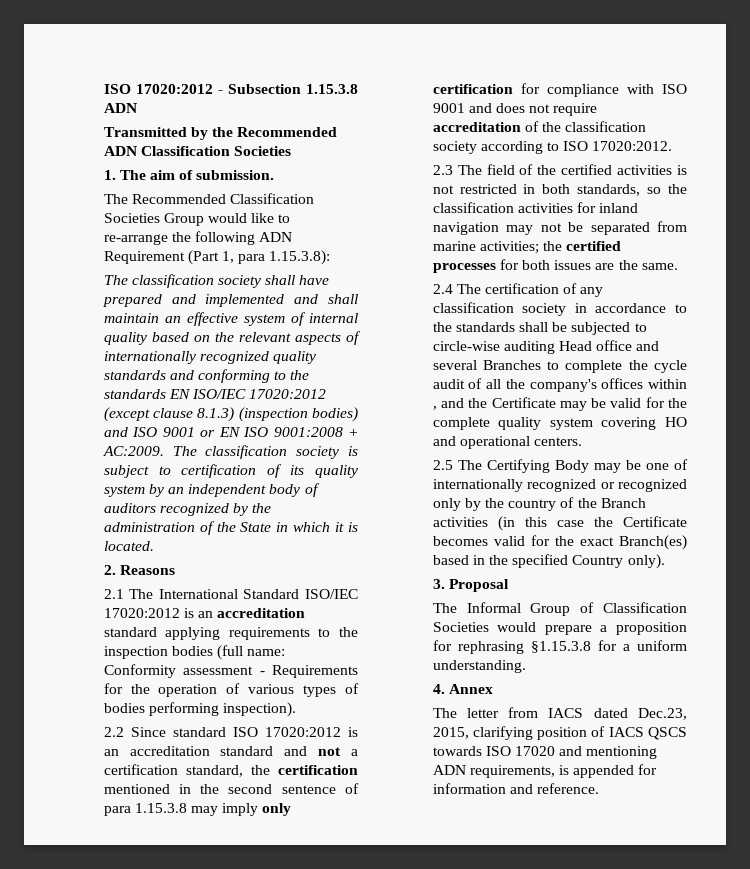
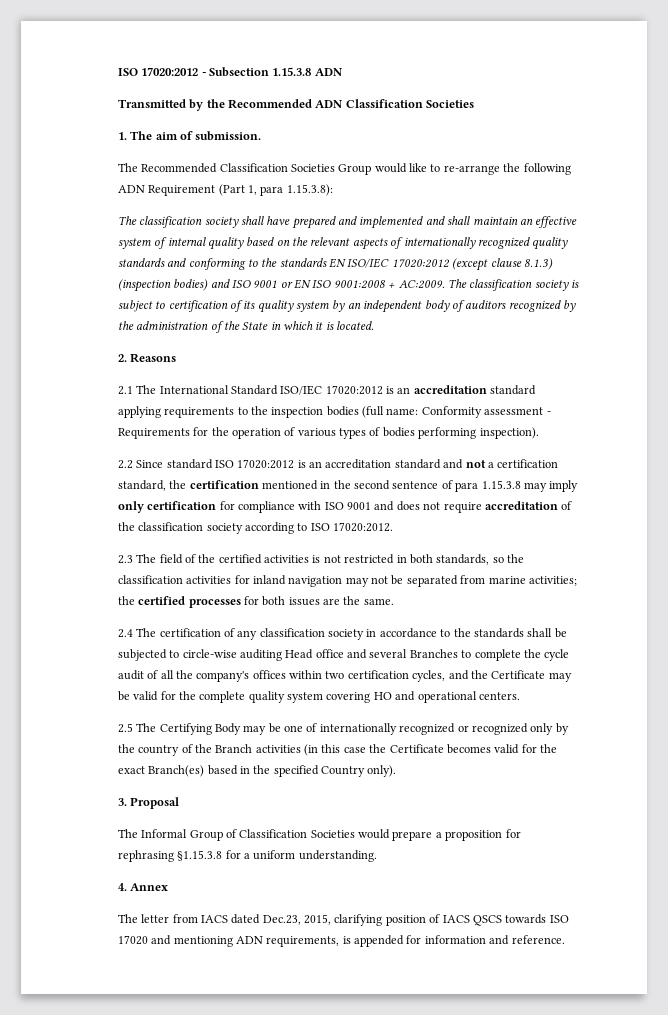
[432,406,437,410] , -> [325,670,446,682] two certification cycles,

